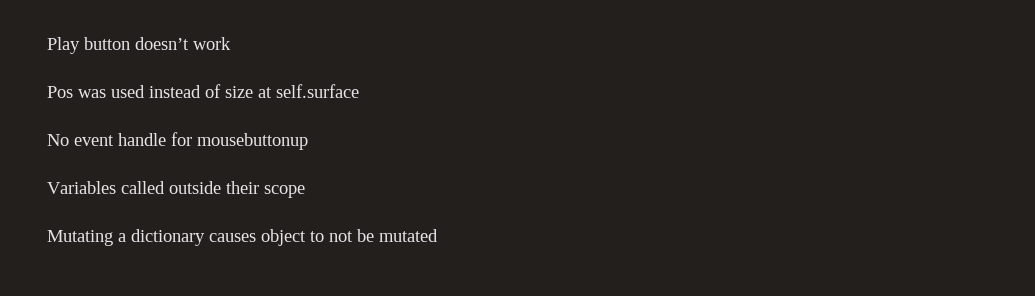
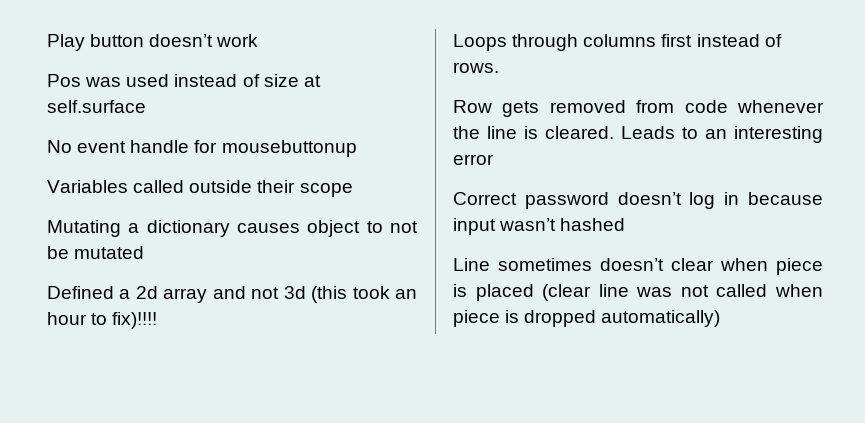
(438, 235) none -> [47,286,418,303] [47,312,158,329] [453,34,782,51] [453,62,499,73] [453,100,824,117] [453,126,823,143] [453,154,494,165] [453,192,823,209] [453,218,626,235] [453,258,823,275] [453,284,823,301] [453,310,721,327] // Defined a 2d array and not 3d (this took an hour to fix)!!!! // Loops through columns first instead of rows. // Row gets removed from code whenever the line is cleared. Leads to an interesting error // Correct password doesn’t log in because input wasn’t hashed // Line sometimes doesn’t clear when piece is placed (clear line was not called when piece is dropped automatically)

